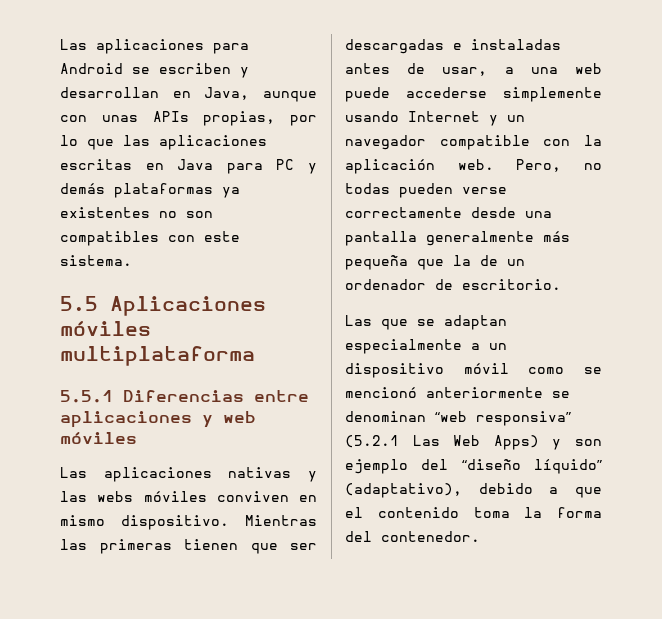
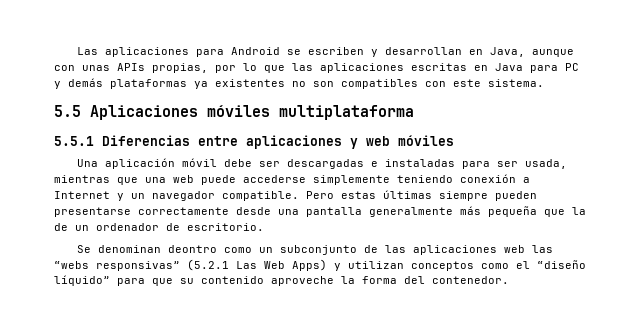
[60,467,317,482] [60,491,317,502] [60,515,317,530] [60,539,317,554] [345,39,561,54] [345,63,514,76] Las aplicaciones nativas y las webs móviles conviven en mismo dispositivo. Mientras las primeras tienen que ser descargadas e instaladas antes de usar, a -> [76,158,567,169] [54,175,138,185] Una aplicación móvil debe ser descargadas e instaladas para ser usada, mientras que
[345,111,399,122] usando -> [397,174,530,183] teniendo conexión a
[439,135,602,150] [345,159,602,174] [345,183,507,198] compatible con la aplicación web. Pero, no todas pueden verse -> [222,190,537,201] [54,207,131,217] compatible. Pero estas últimas siempre pueden presentarse
[345,315,507,330] [345,339,507,354] [345,363,602,378] [345,387,570,398] [345,411,571,426] Las que se adaptan especialmente a un dispositivo móvil como se mencionó anteriormente se denominan “web responsiva” -> [76,245,553,255] [54,261,180,271] Se denominan deontro como un subconjunto de las aplicaciones web las “webs responsivas”
[575,439,602,446] [345,459,602,474] [345,483,602,498] [345,507,510,518] son ejemplo del “diseño líquido” (adaptativo), debido a que el contenido toma -> [348,260,586,271] [54,275,334,286] utilizan conceptos como el “diseño líquido” para que su contenido aproveche

